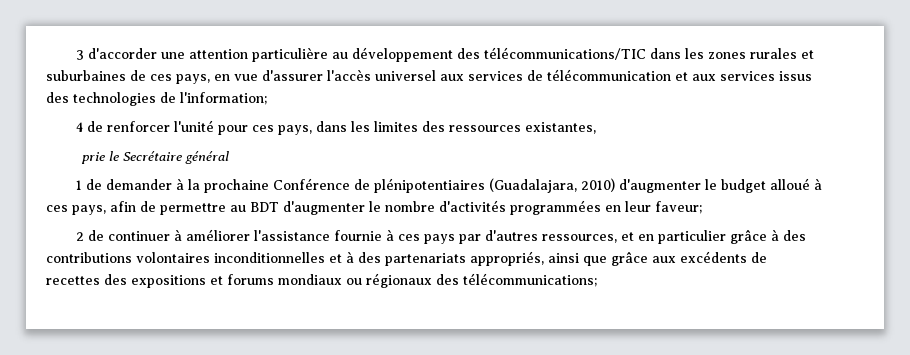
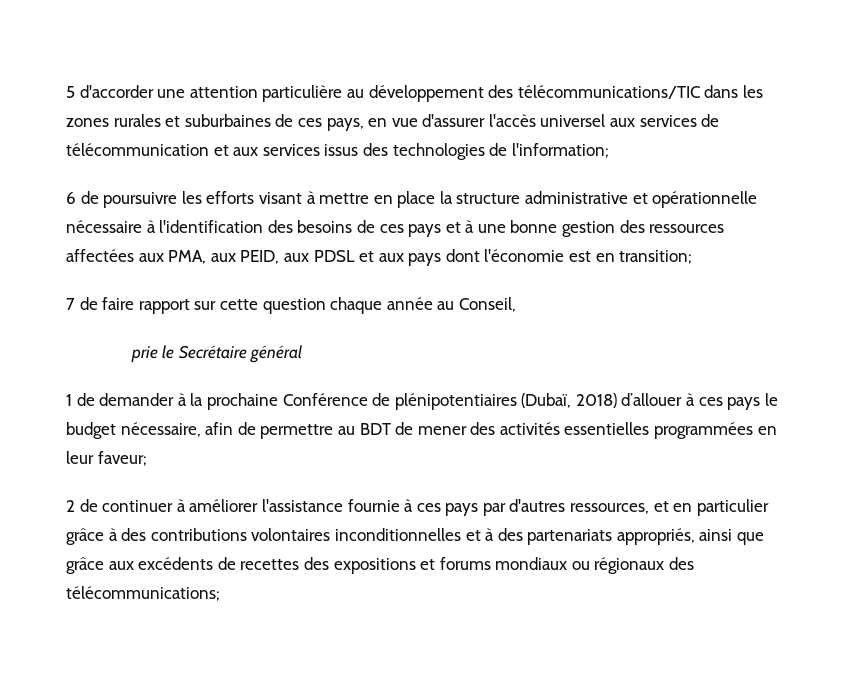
[76,50,85,60] 3 -> [66,86,75,98] 5
[76,120,597,135] 4 de renforcer l'unité pour ces pays, dans les limites des ressources existantes, -> [66,191,758,208] [66,220,725,237] [66,249,693,266] [66,297,516,314] 6 de poursuivre les efforts visant à mettre en place la structure administrative et opérationnelle nécessaire à l'identification des besoins de ces pays et à une bonne gestion des ressources affectées aux PMA, aux PEID, aux PDSL et aux pays dont l'économie est en transition; // 7 de faire rapport sur cette question chaque année au Conseil,
[489,178,823,193] [46,205,106,215] (Guadalajara, 2010) d'augmenter le budget alloué à ces pays, -> [521,393,778,410] [66,422,201,439] (Dubaï, 2018) d’allouer à ces pays le budget nécessaire,
[283,200,506,215] d'augmenter le nombre d'activités -> [395,422,650,435] de mener des activités essentielles

